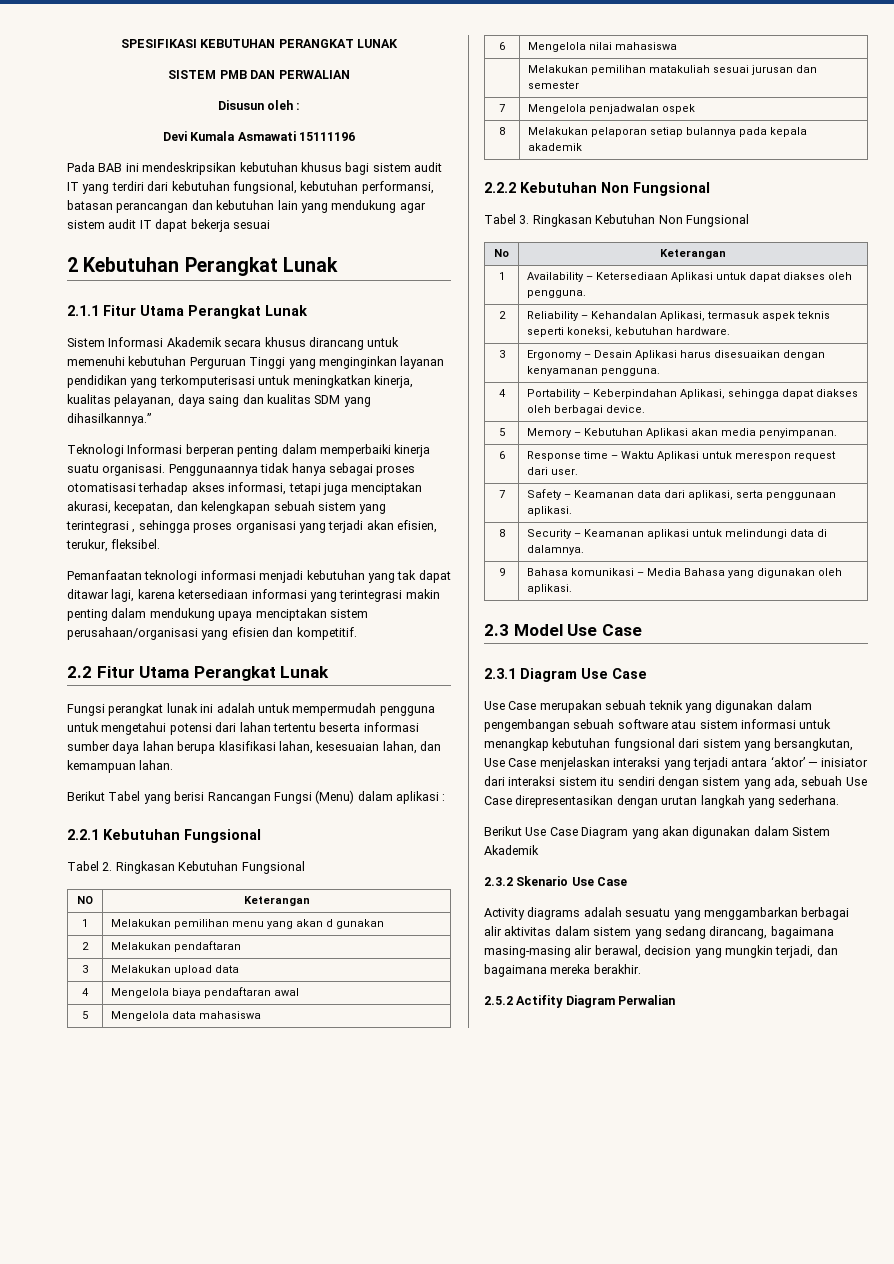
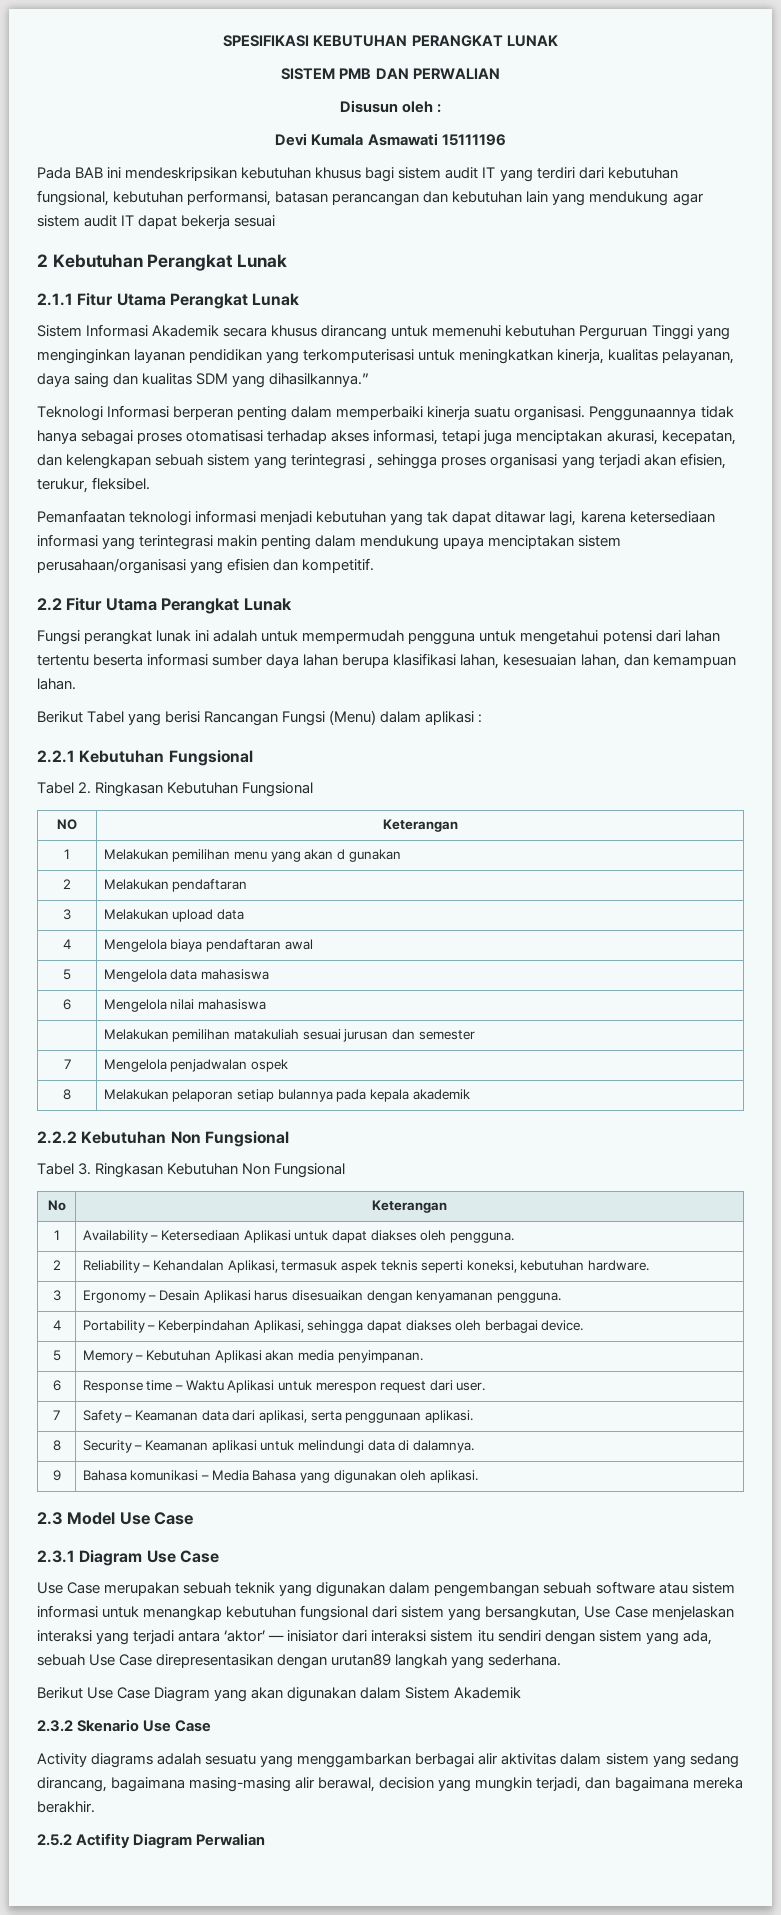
[661,796,698,805] urutan -> [331,1654,392,1666] urutan89

